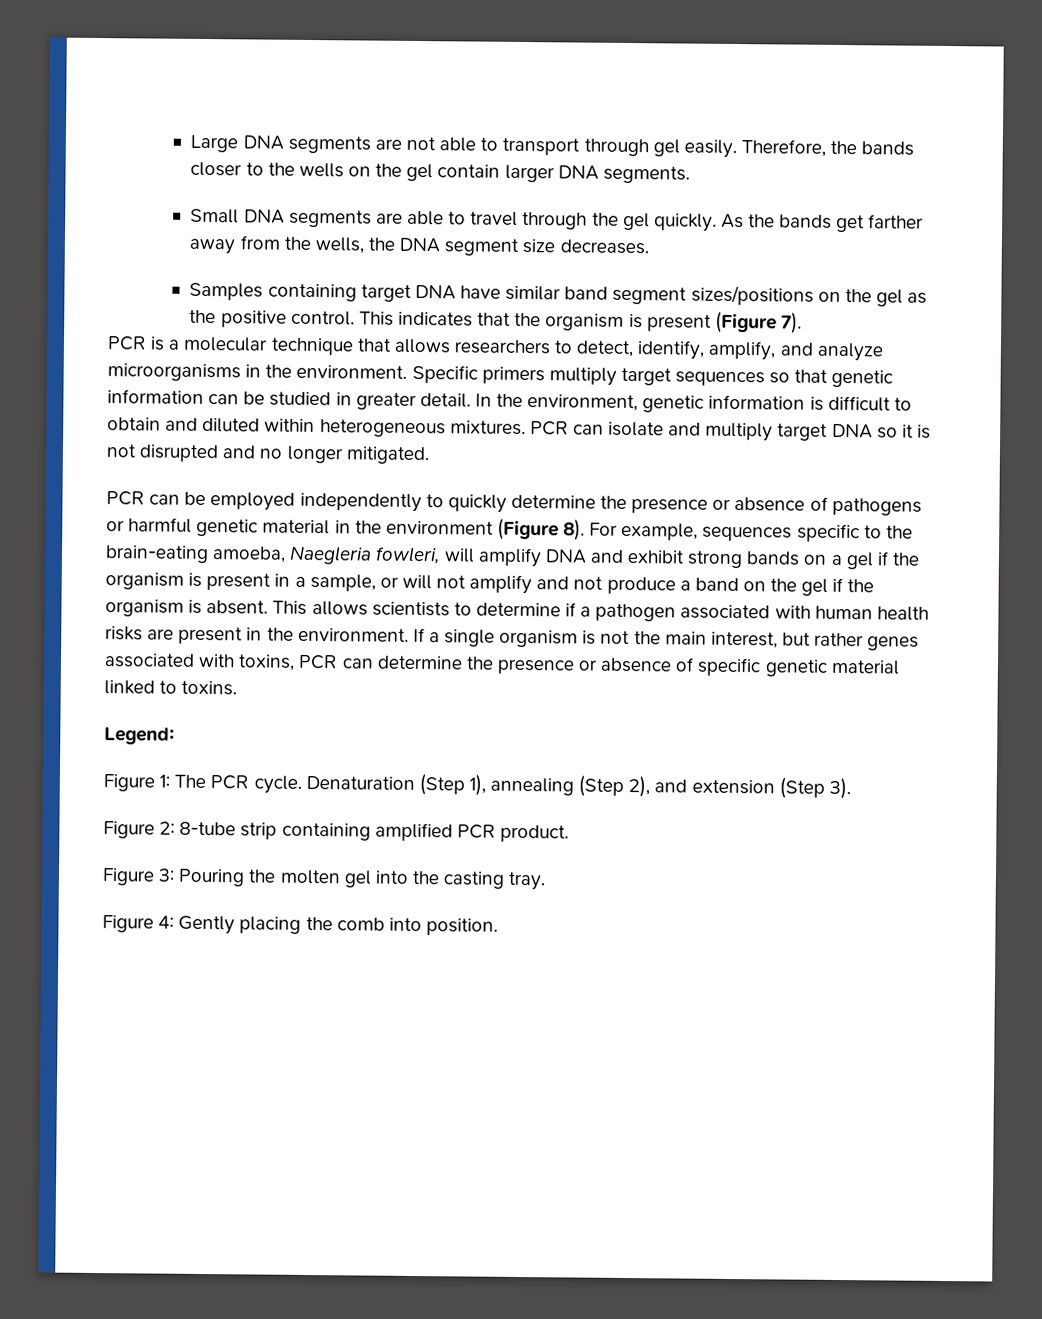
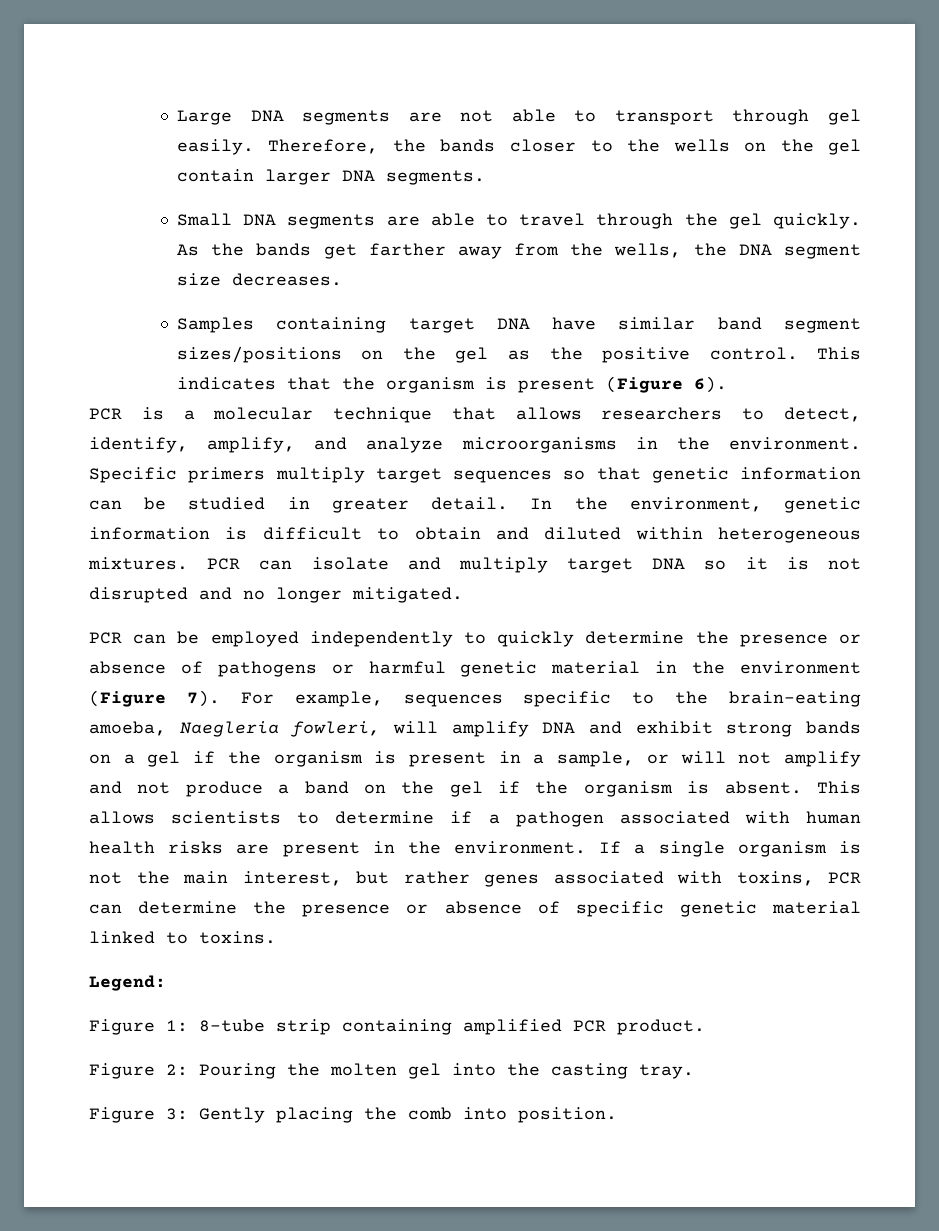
[780,312,802,334] 7). -> [693,376,727,393] 6).
[563,519,586,541] 8). -> [186,690,220,707] 7).
[174,774,851,800] [103,821,176,839] The PCR cycle. Denaturation (Step 1), annealing (Step 2), and extension (Step 3). // Figure 2: -> (188, 1026) none
[158,868,176,882] 3: -> [166,1064,188,1076] 2:
[158,915,175,929] 4: -> [166,1108,188,1120] 3:

